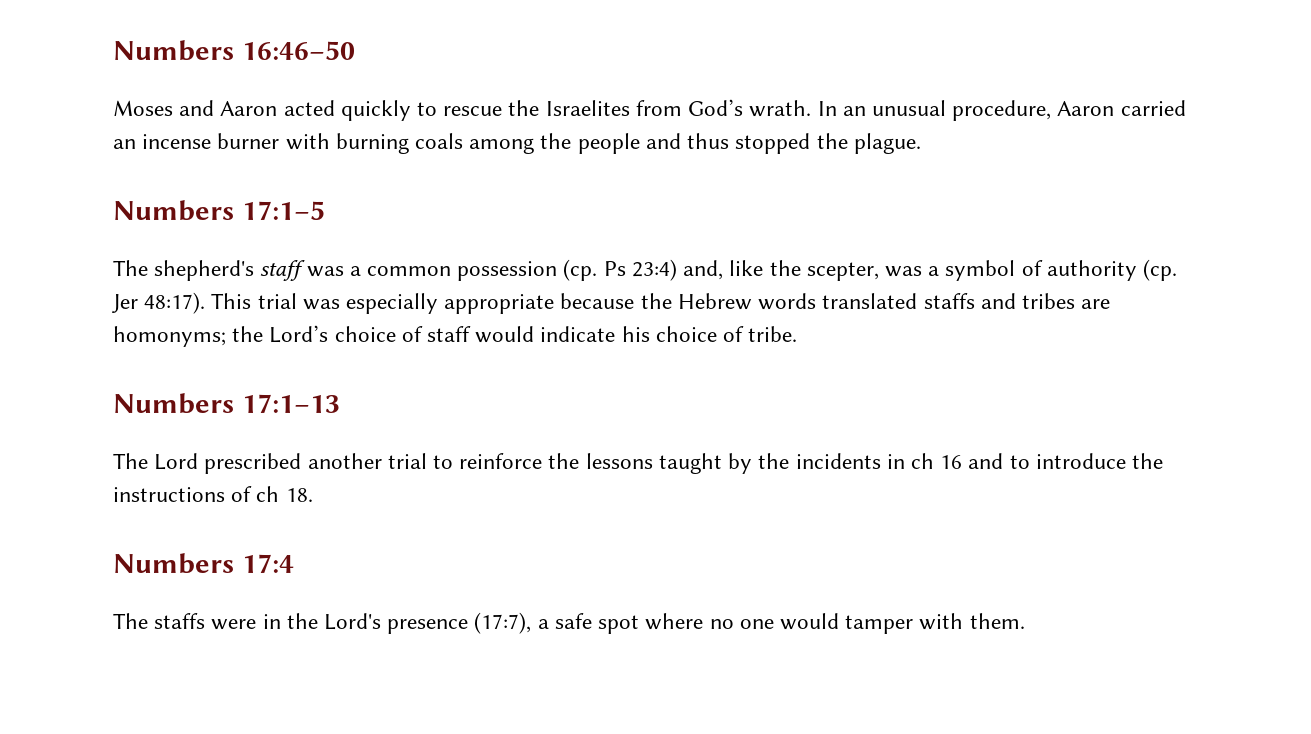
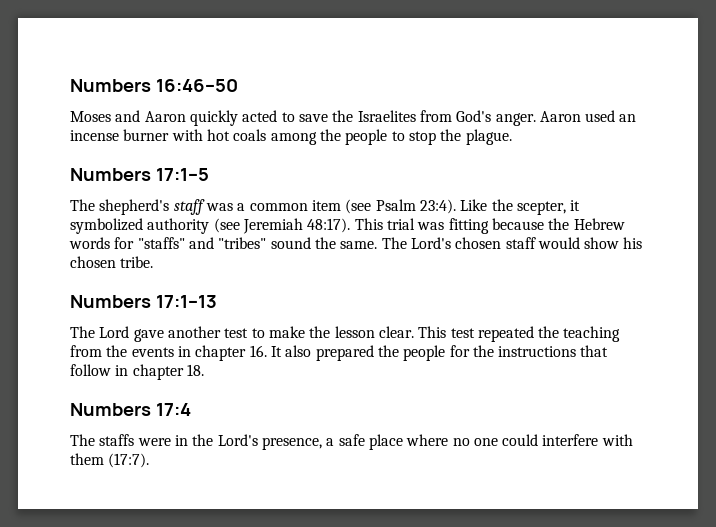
[283,99,1186,121] acted quickly to rescue the Israelites from God’s wrath. In an unusual procedure, Aaron carried -> [189,110,616,126] quickly acted to save the Israelites from God's anger. Aaron used
[335,133,409,154] burning -> [206,129,230,141] hot
[645,133,811,154] and thus stopped -> [391,131,436,145] to stop
[457,259,1177,281] [112,294,138,313] possession (cp. Ps 23:4) and, like the scepter, was a symbol of authority (cp. Jer -> [311,199,581,215] [70,218,303,234] item (see Psalm 23:4). Like the scepter, it symbolized authority (see Jeremiah
[346,293,555,314] especially appropriate -> [448,218,489,234] fitting
[822,293,1111,309] [113,325,745,347] translated staffs and tribes are homonyms; the Lord’s choice of staff would indicate his choice of -> [114,237,643,249] [70,256,116,268] for "staffs" and "tribes" sound the same. The Lord's chosen staff would show his chosen
[204,453,1163,474] [113,486,280,502] prescribed another trial to reinforce the lessons taught by the incidents in ch 16 and to introduce the instructions of ch -> [133,326,621,342] [70,345,609,361] [70,364,184,380] gave another test to make the lesson clear. This test repeated the teaching from the events in chapter 16. It also prepared the people for the instructions that follow in chapter
[387,612,532,634] presence (17:7), -> [261,437,322,450] presence,
[598,615,640,634] spot -> [368,434,403,450] place
[779,613,1025,634] would tamper with them. -> [502,434,633,446] [70,453,150,468] could interfere with them (17:7).

